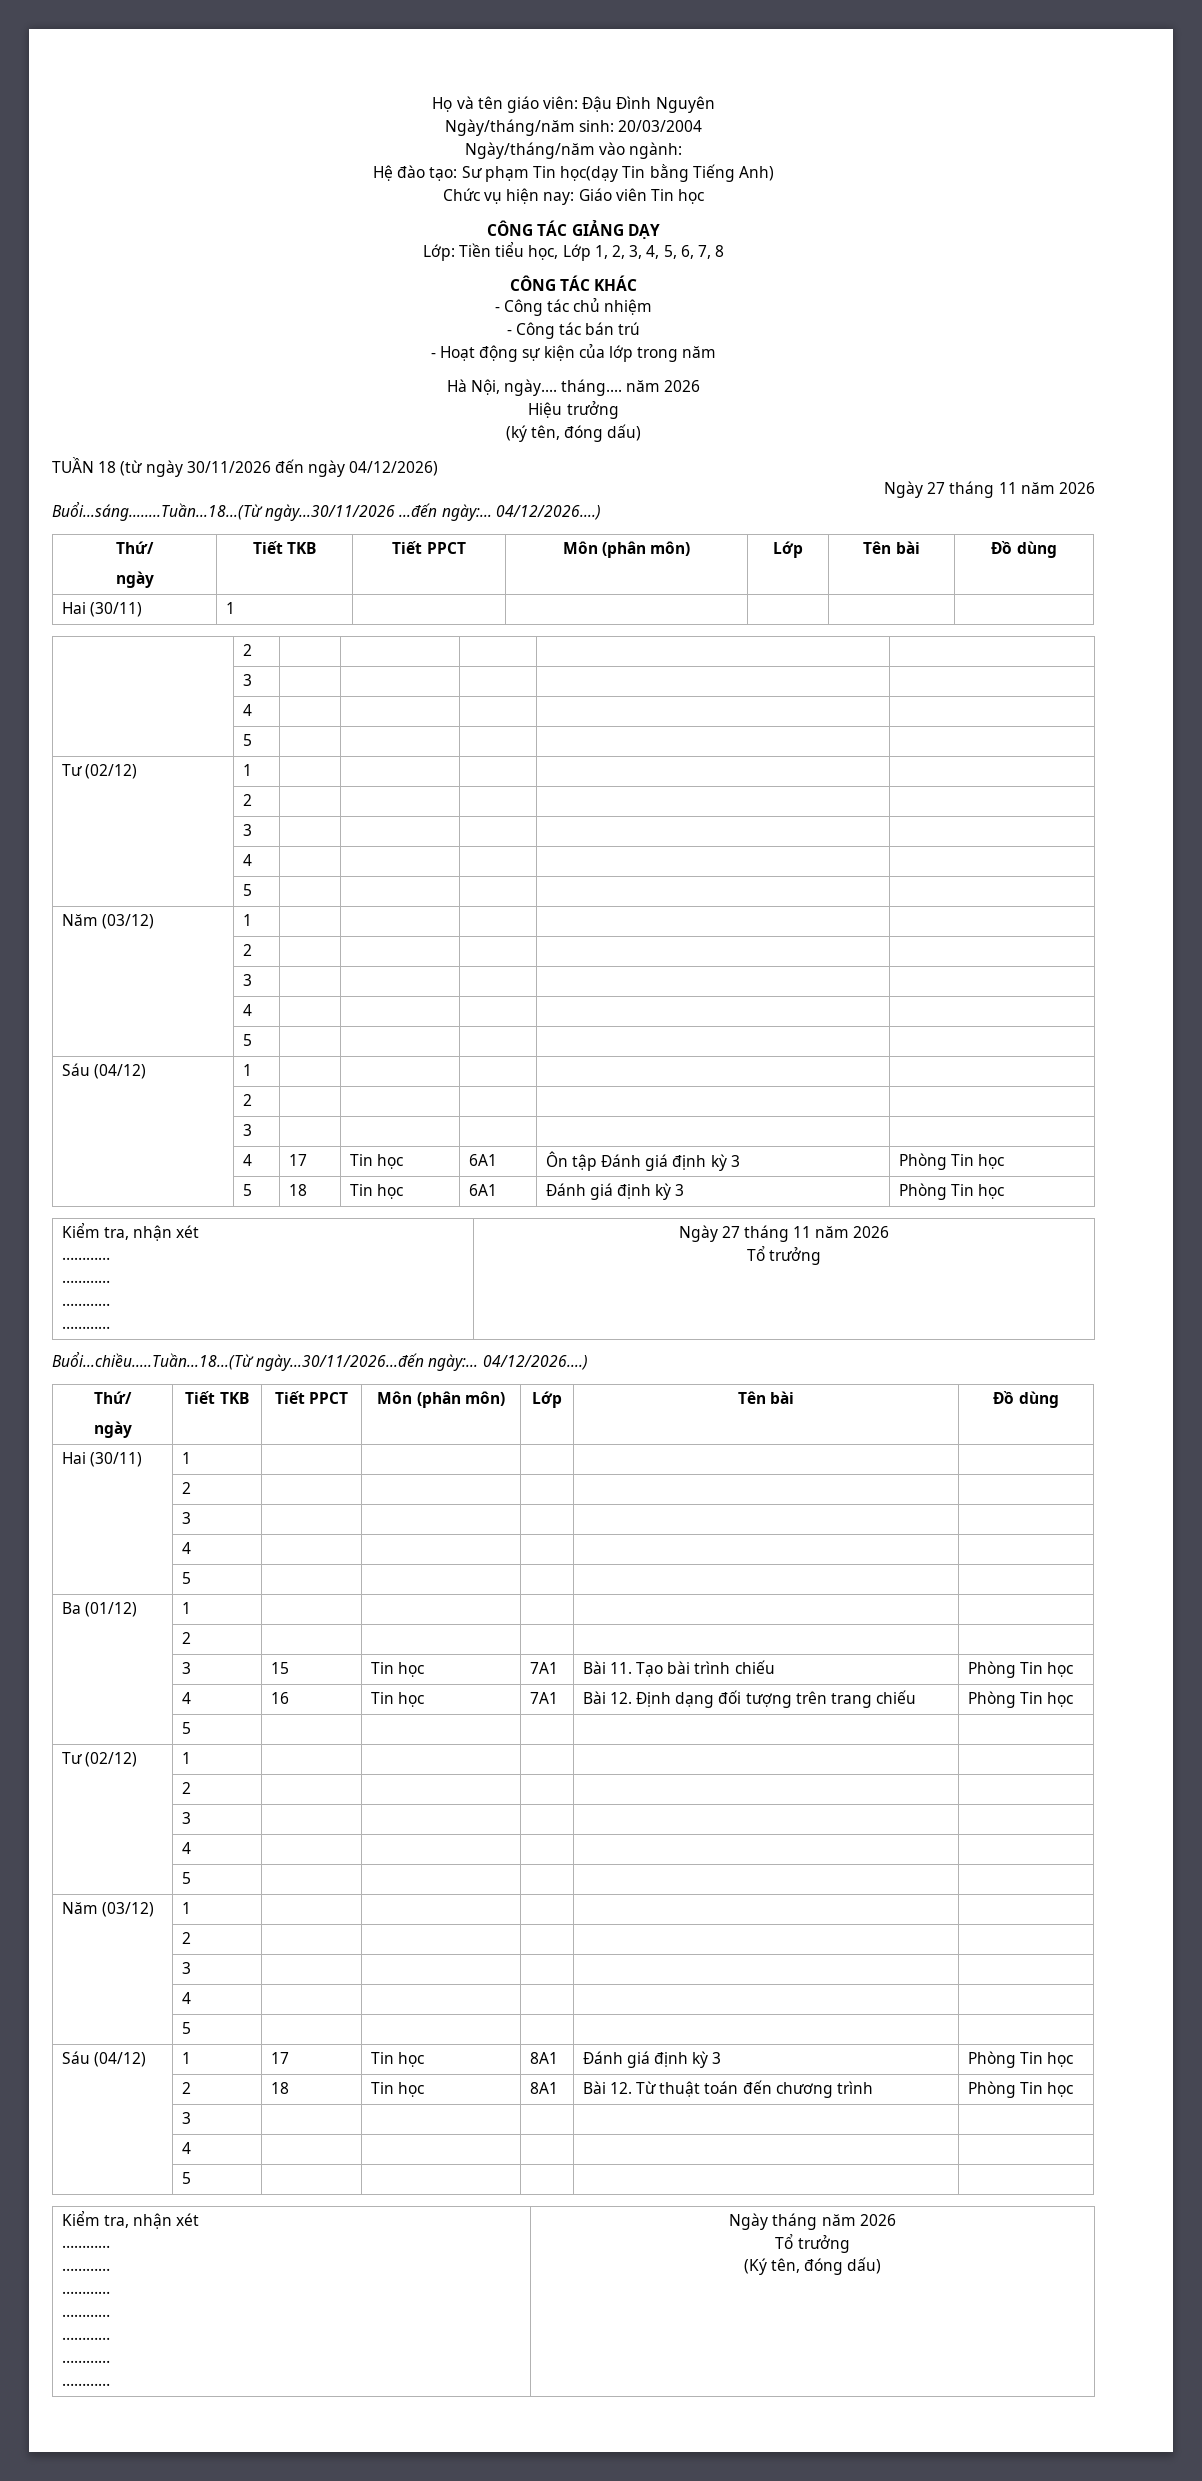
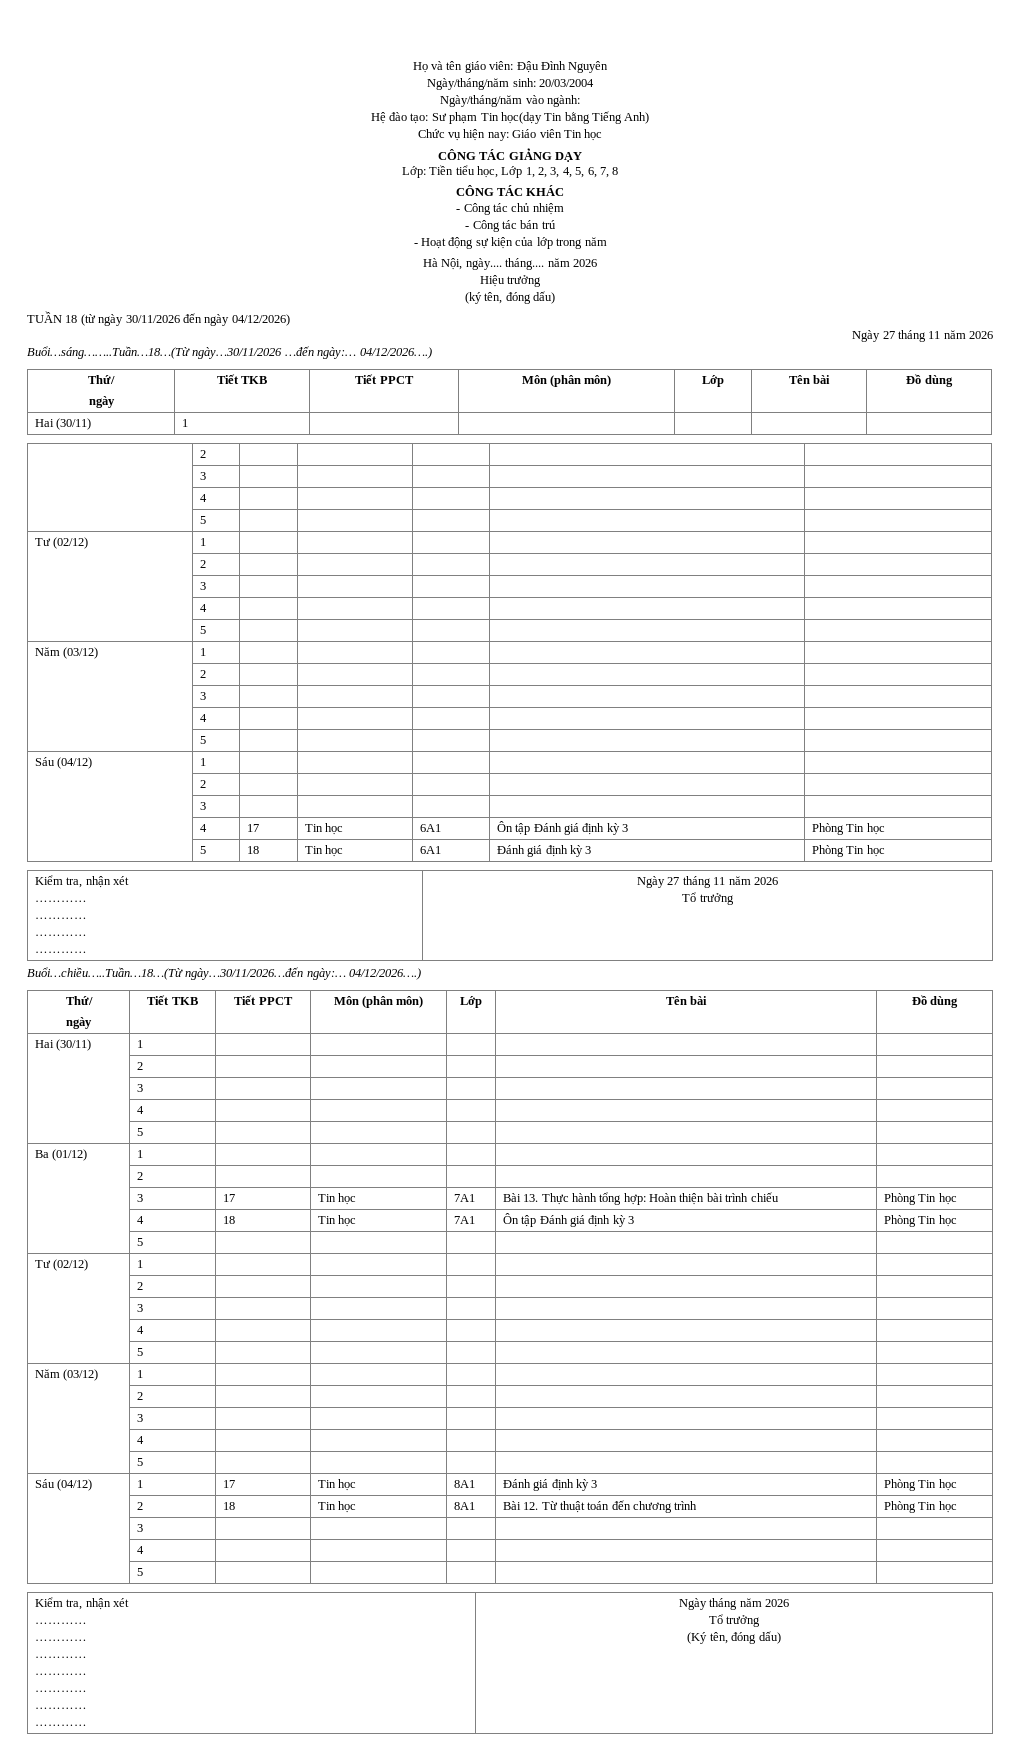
[270,1662,289,1674] [370,1662,424,1677] [529,1662,558,1674] [582,1661,663,1677] 15 | Tin học | 7A1 | Bài 11. Tạo -> [222,1194,235,1202] [317,1193,357,1205] [453,1194,475,1202] [502,1192,705,1205] 17 | Tin học | 7A1 | Bài 13. Thực hành tổng hợp: Hoàn thiện
[270,1692,289,1704] [370,1692,424,1707] [529,1692,558,1704] [582,1690,917,1708] 16 | Tin học | 7A1 | Bài 12. Định dạng đối tượng trên trang chiếu -> [222,1216,235,1224] [317,1215,357,1227] [453,1216,475,1224] [502,1213,635,1227] 18 | Tin học | 7A1 | Ôn tập Đánh giá định kỳ 3

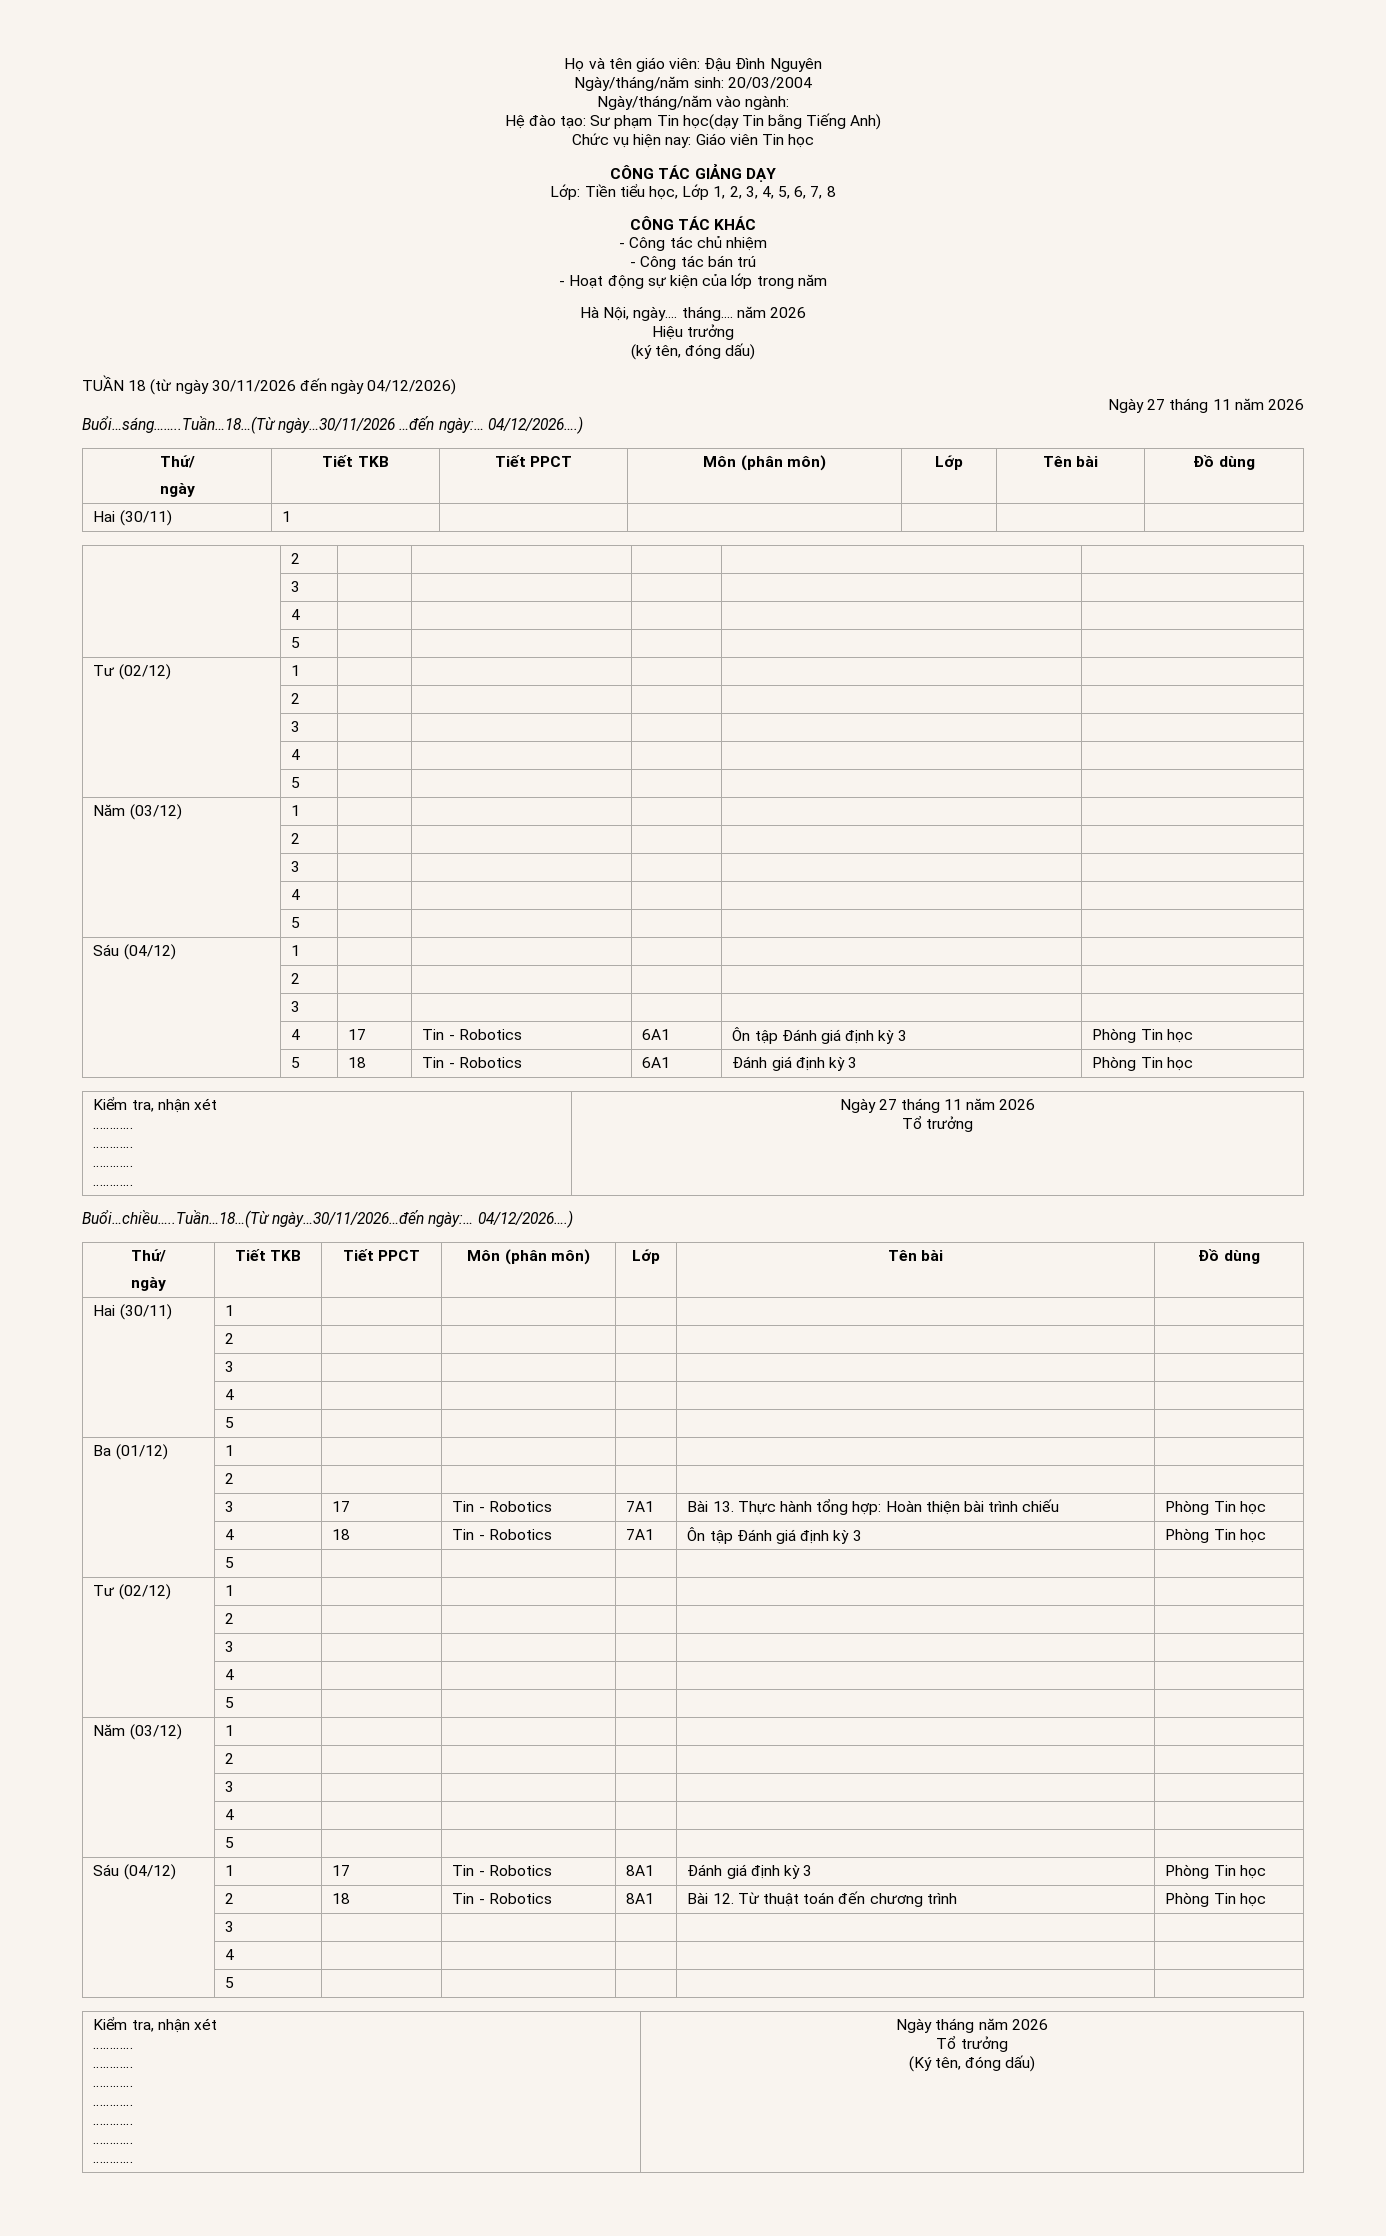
[325,823,344,835] học -> [448,1029,522,1040] - Robotics
[325,845,344,857] học -> [448,1057,522,1068] - Robotics
[338,1193,357,1205] học -> [478,1501,552,1512] - Robotics
[338,1215,357,1227] học -> [478,1529,552,1540] - Robotics
[338,1479,357,1491] học -> [478,1865,552,1876] - Robotics
[338,1501,357,1513] học -> [478,1893,552,1904] - Robotics

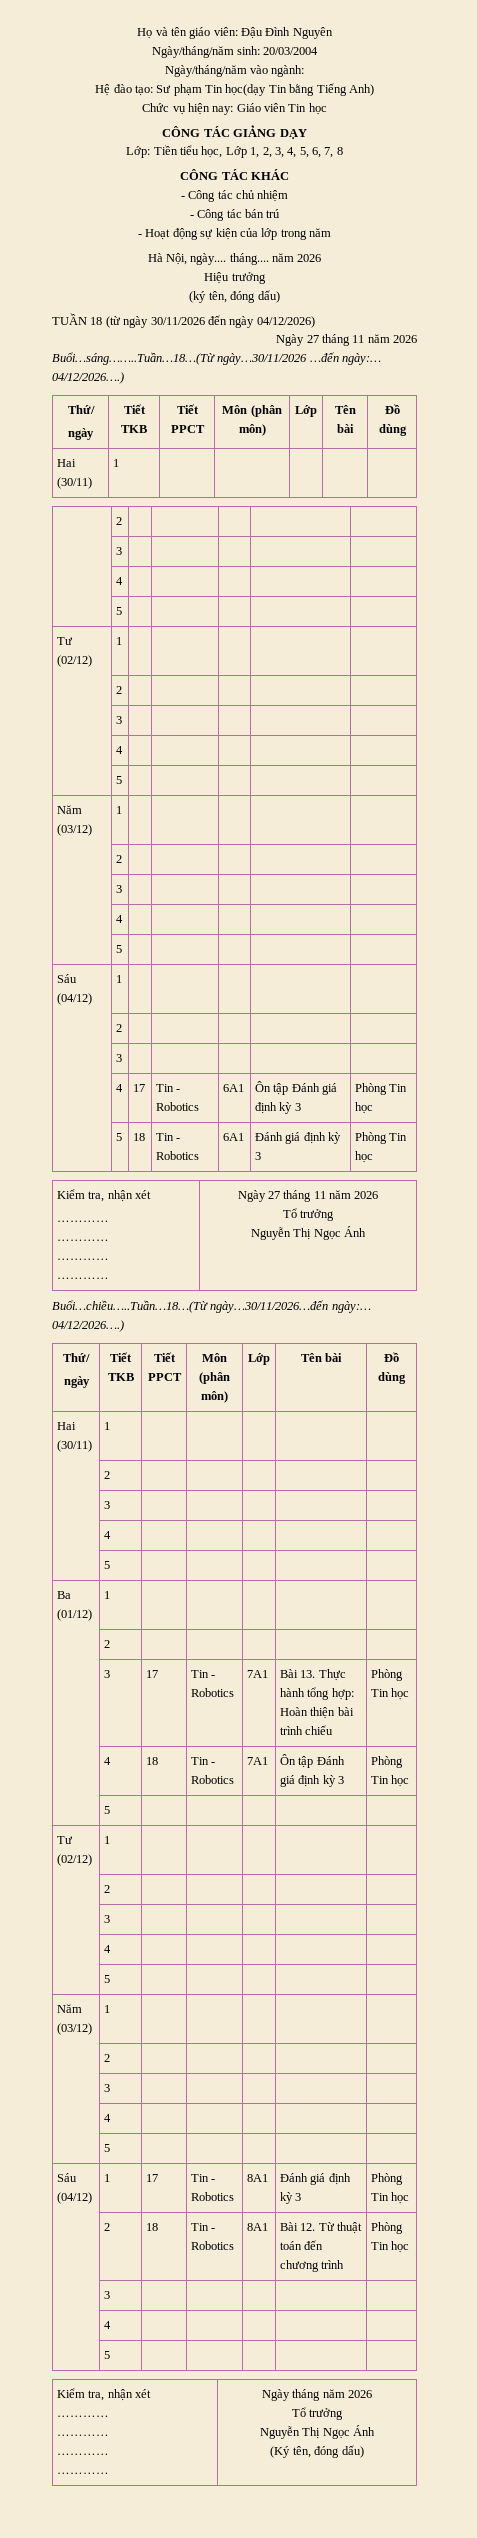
(974, 1124) none -> [250,1226,367,1240] // Nguyễn Thị Ngọc Ánh
[93,2123,134,2125] [93,2142,134,2144] [93,2161,134,2163] // ………… // ………… // ………… -> (110, 2473) none
(1008, 2044) none -> [259,2425,376,2439] // Nguyễn Thị Ngọc Ánh

